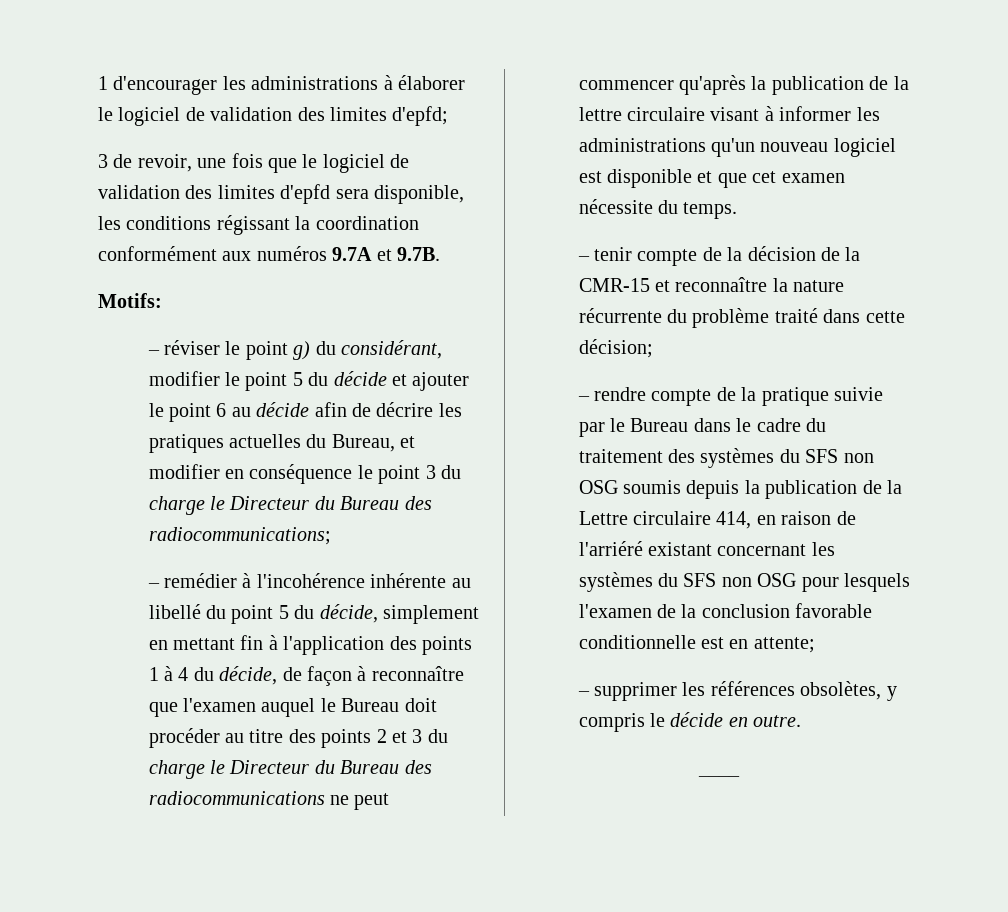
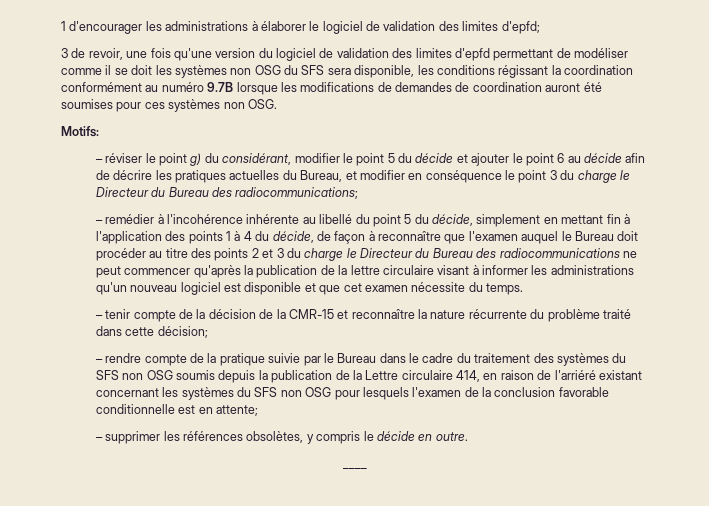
[268,154,318,173] que le -> [173,48,273,61] qu'une version du
(331, 194) none -> [493,48,628,61] [61,65,325,78] permettant de modéliser comme il se doit les systèmes non OSG du SFS
[222,246,440,261] aux numéros 9.7A et 9.7B. -> [145,82,602,95] [61,99,277,112] au numéro 9.7B lorsque les modifications de demandes de coordination auront été soumises pour ces systèmes non OSG.

